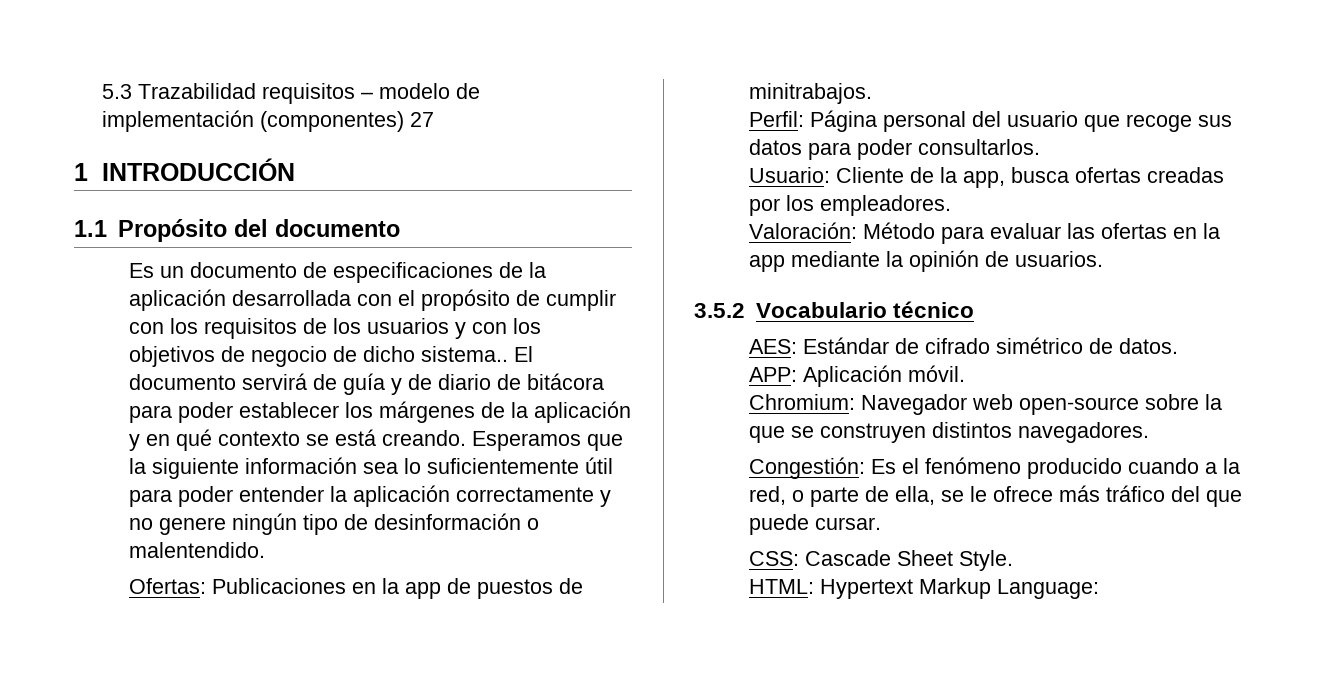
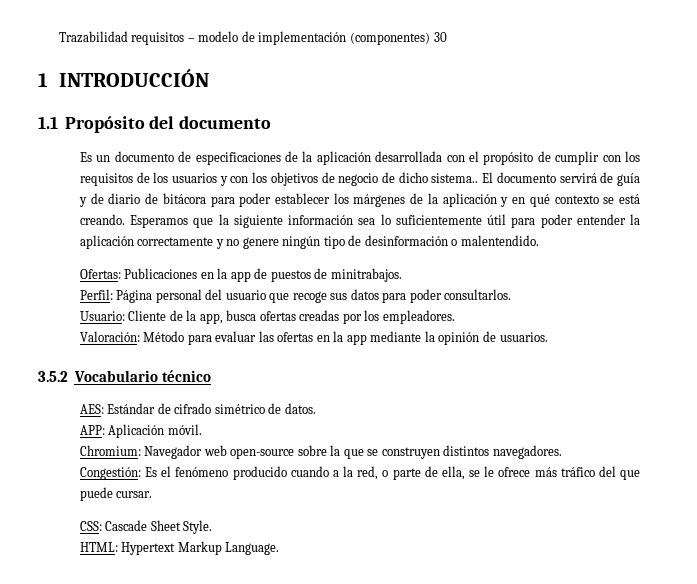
[101,84,132,99] 5.3 -> (58, 37) none
[409,112,434,127] 27 -> [433,32,447,42] 30
[997,579,1100,599] Language: -> [225,542,280,555] Language.

